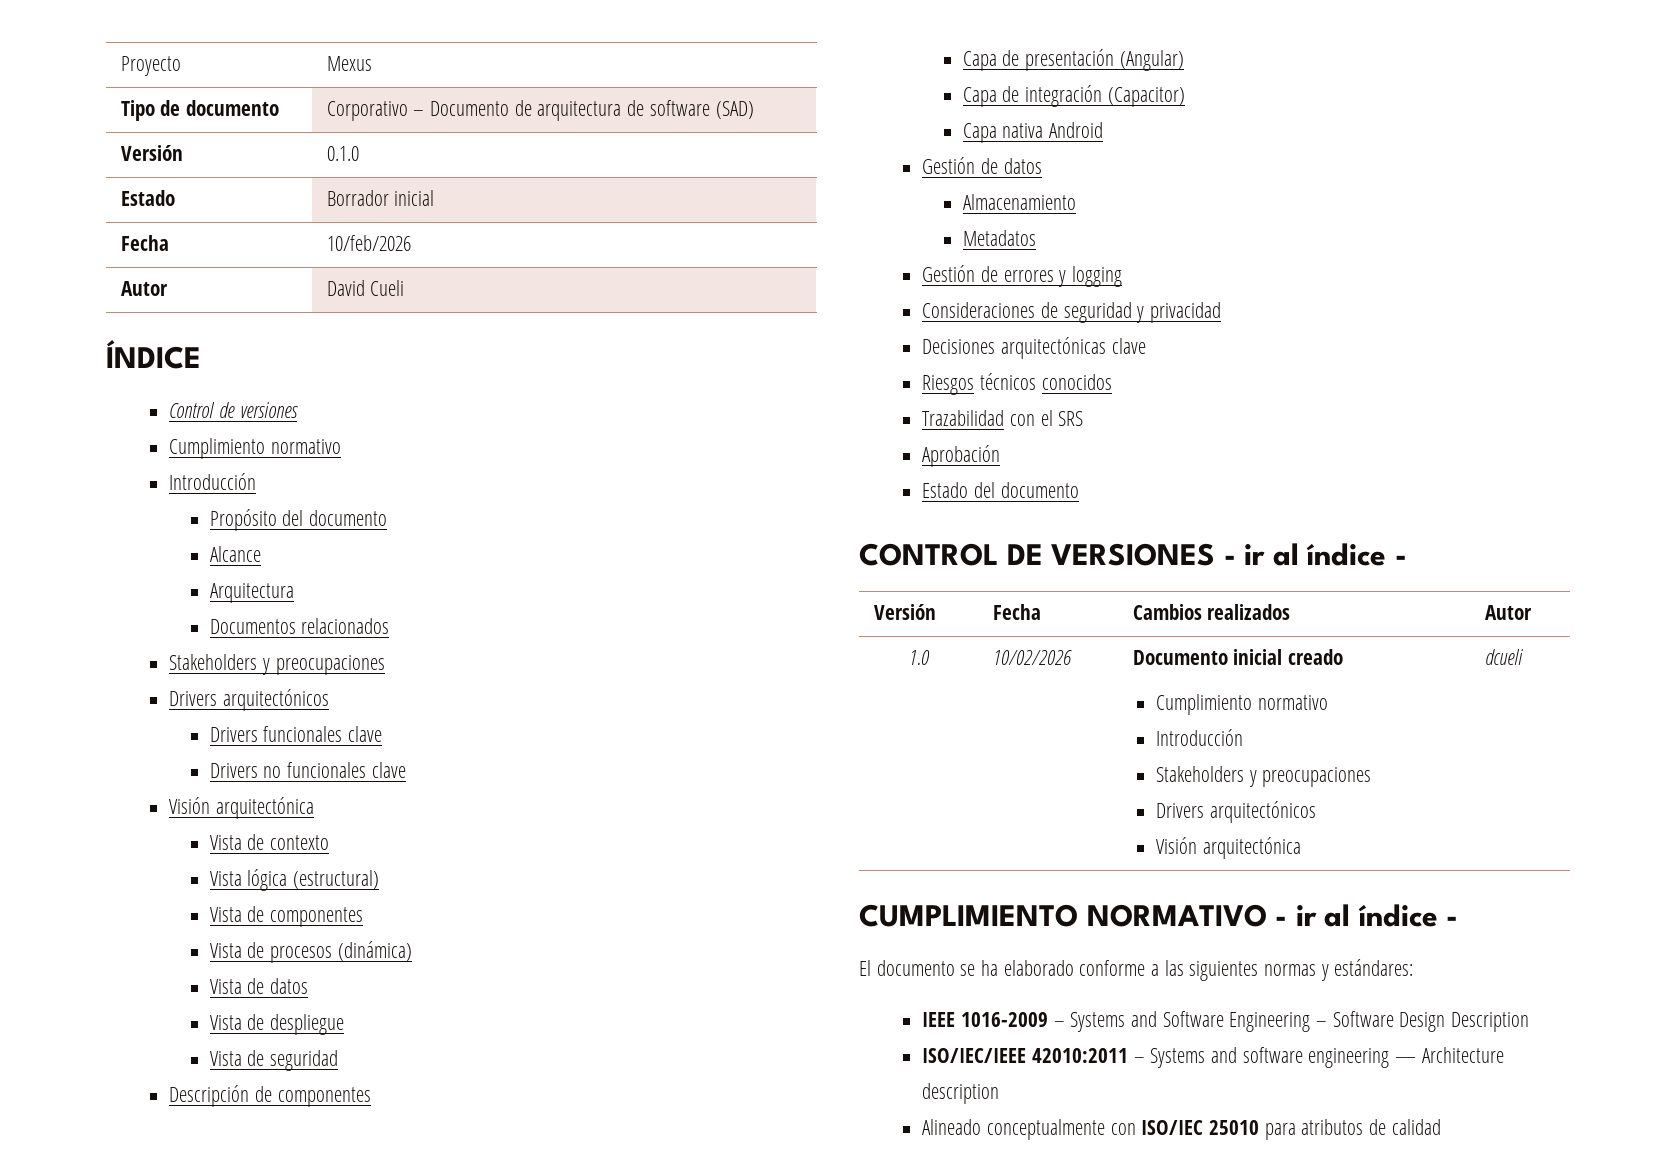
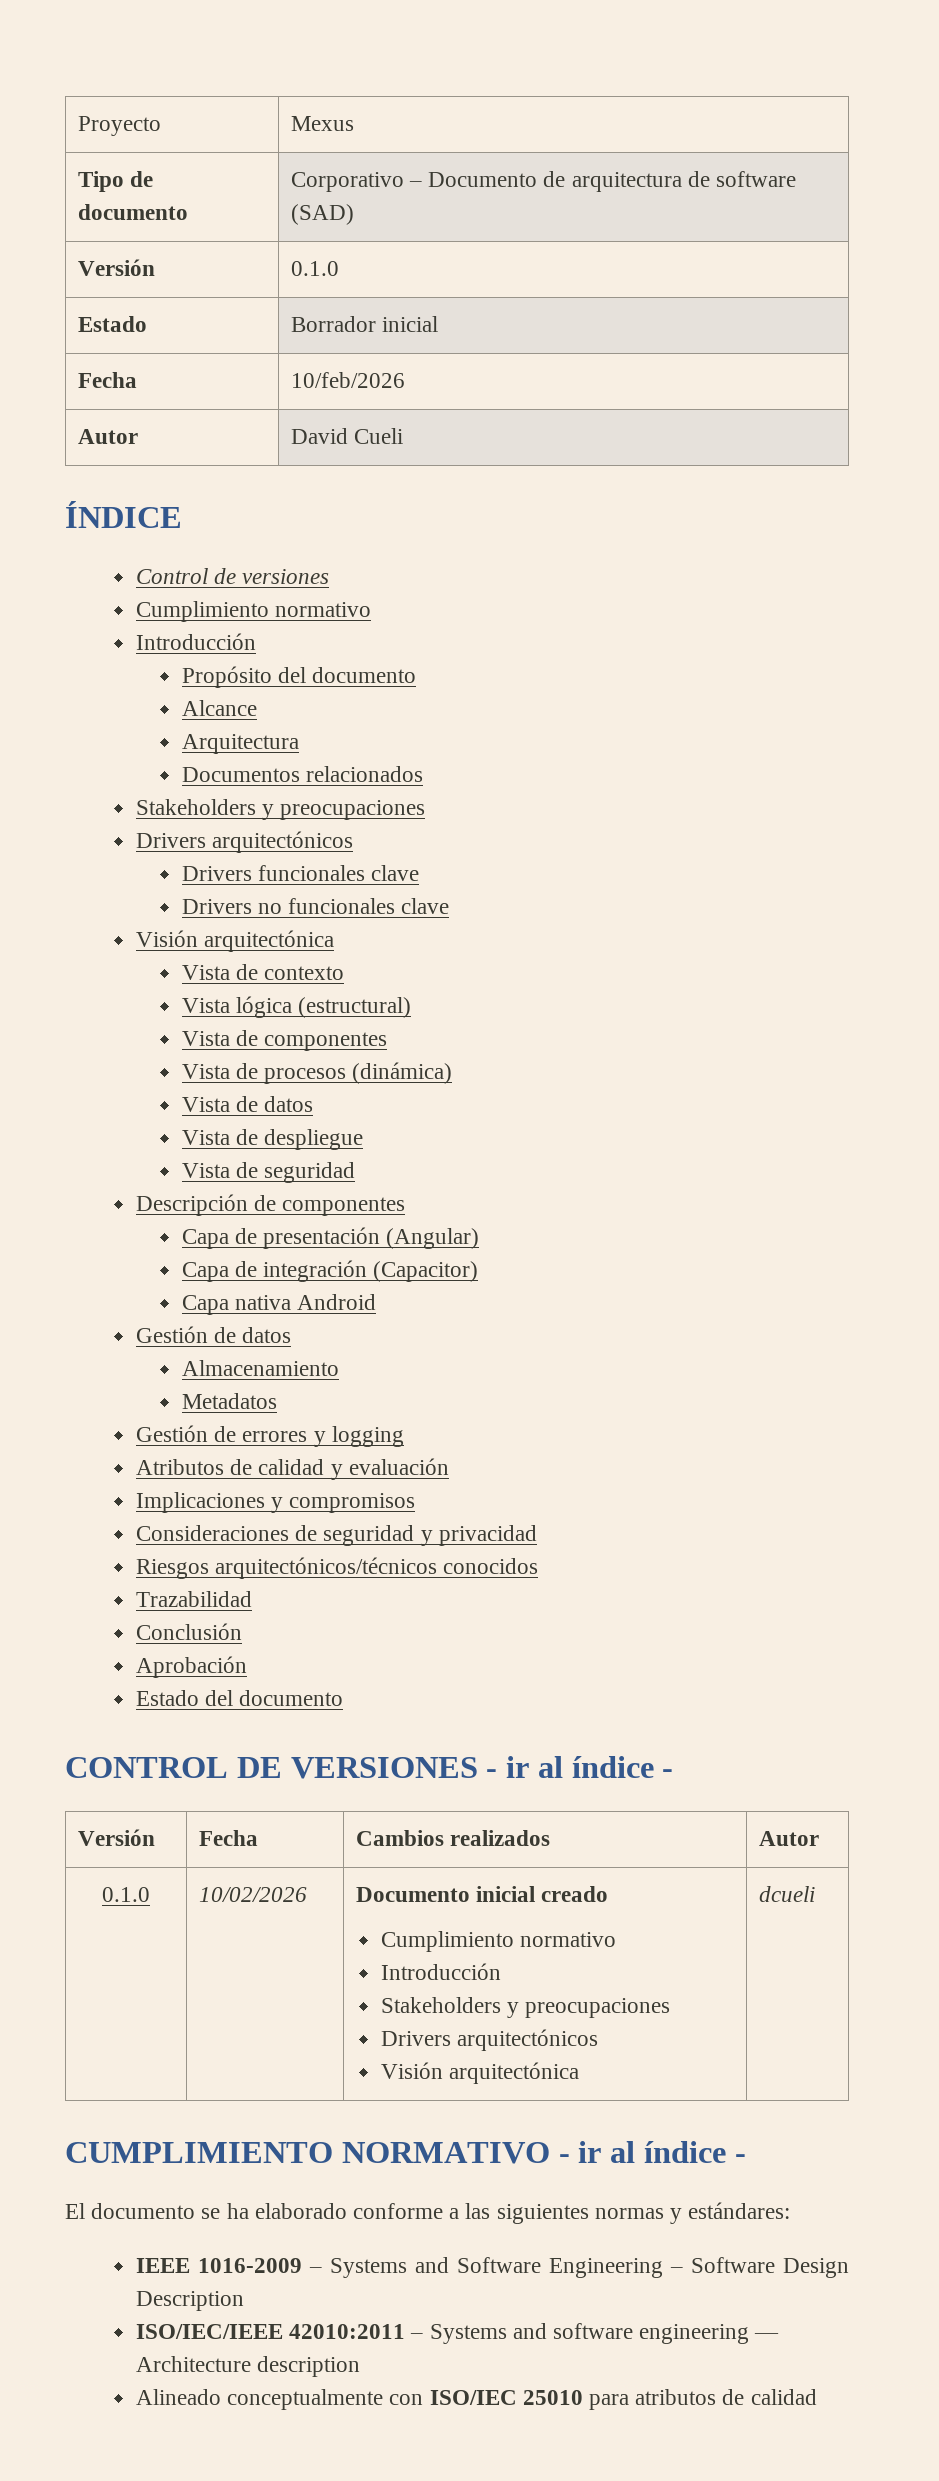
(1123, 276) none -> [135,1458,449,1480] [135,1492,416,1513] // Atributos de calidad y evaluación // Implicaciones y compromisos
[922,337,1146,359] // Decisiones arquitectónicas clave -> (537, 1535) none
[980,373,1037,390] técnicos -> [215,1557,438,1579] arquitectónicos/técnicos
[1010,410,1084,426] con el SRS -> [135,1623,242,1640] // Conclusión
[909,650,930,665] 1.0 -> [102,1887,150,1902] 0.1.0

